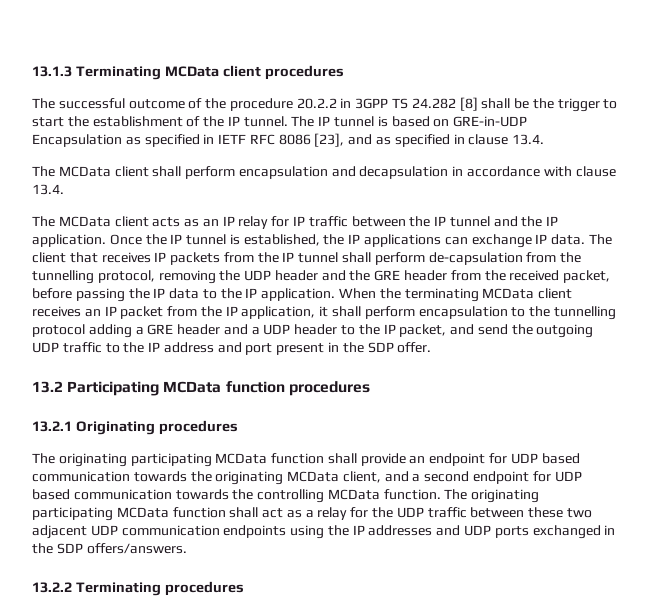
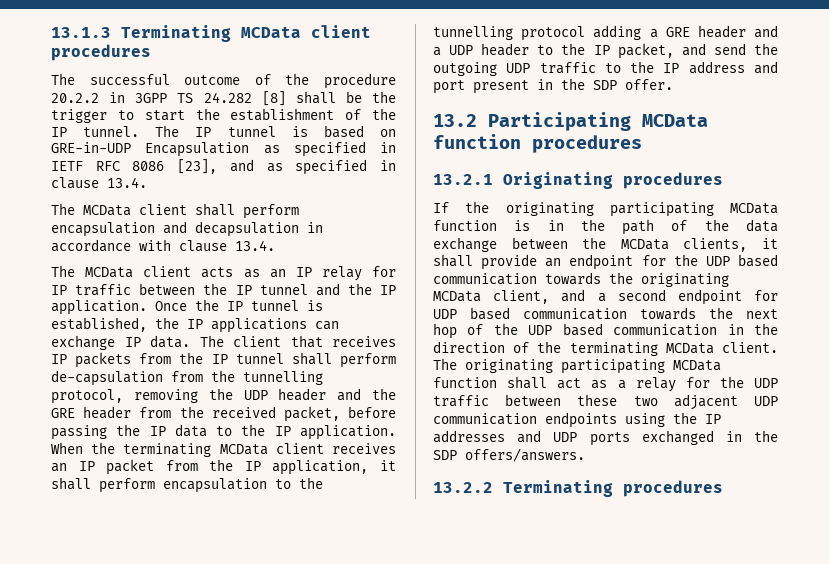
[32,453,325,467] The originating participating MCData function -> [433,201,778,217] [433,219,778,235] [433,237,778,252] If the originating participating MCData function is in the path of the data exchange between the MCData clients, it
(508, 458) none -> [673,254,698,266] the
[257,489,441,503] controlling MCData function. -> [746,309,778,319] [433,323,778,339] [433,341,778,356] next hop of the UDP based communication in the direction of the terminating MCData client.

